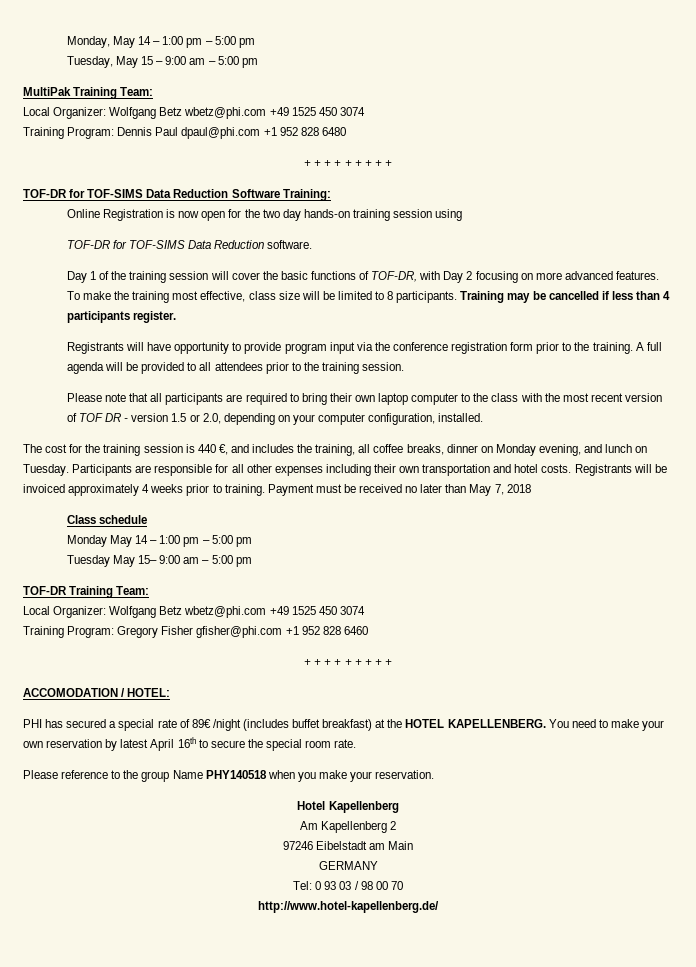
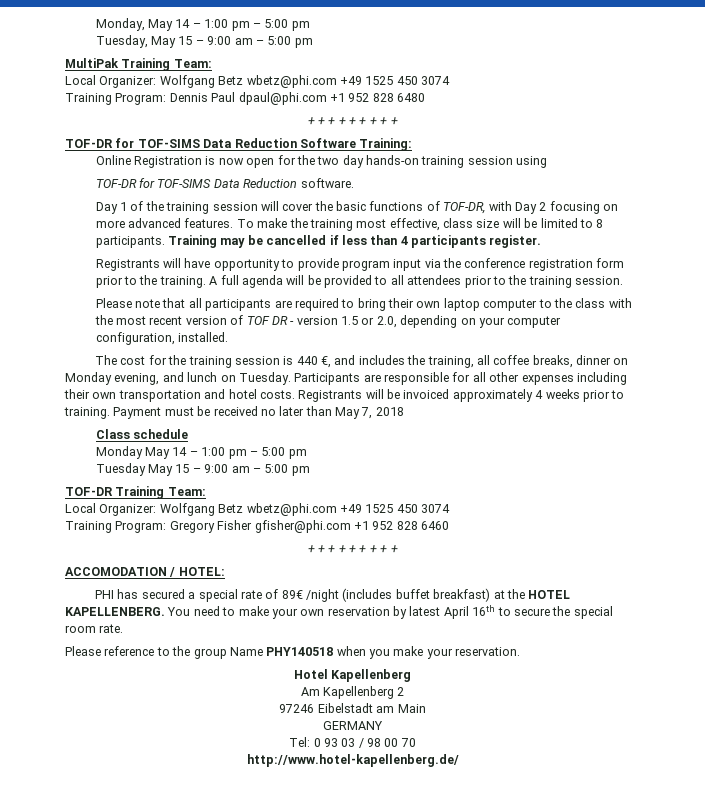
[138,555,158,564] 15– -> [175,464,201,473] 15 –

